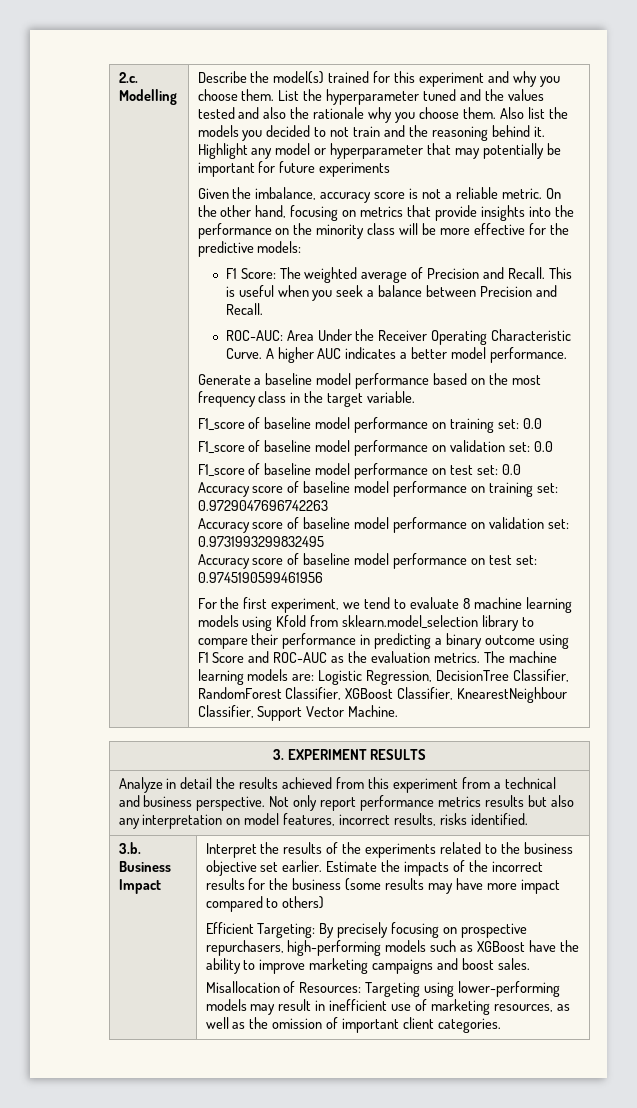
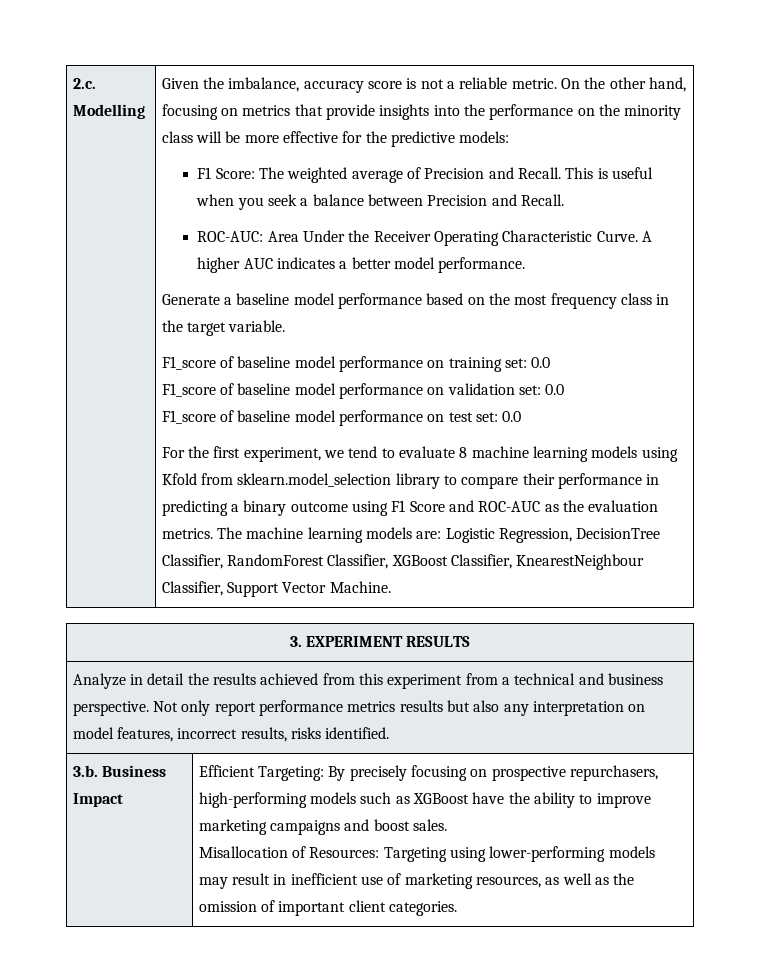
[197,71,560,87] [197,89,544,105] [197,107,568,123] [197,125,545,141] [197,143,561,159] [197,161,391,177] Describe the model(s) trained for this experiment and why you choose them. List the hyperparameter tuned and the values tested and also the rationale why you choose them. Also list the models you decided to not train and the reasoning behind it. Highlight any model or hyperparameter that may potentially be important for future experiments // -> (145, 111) none
[197,481,558,497] [197,500,328,511] [197,517,569,533] [197,536,324,547] [197,553,537,569] [197,572,323,583] // Accuracy score of baseline model performance on training set: 0.9729047696742263 // Accuracy score of baseline model performance on validation set: 0.9731993299832495 // Accuracy score of baseline model performance on test set: 0.9745190599461956 -> (522, 416) none
[205,842,573,858] [205,860,543,876] [205,878,560,894] [205,896,325,912] Interpret the results of the experiments related to the business objective set earlier. Estimate the impacts of the incorrect results for the business (some results may have more impact compared to others) // -> (123, 800) none

